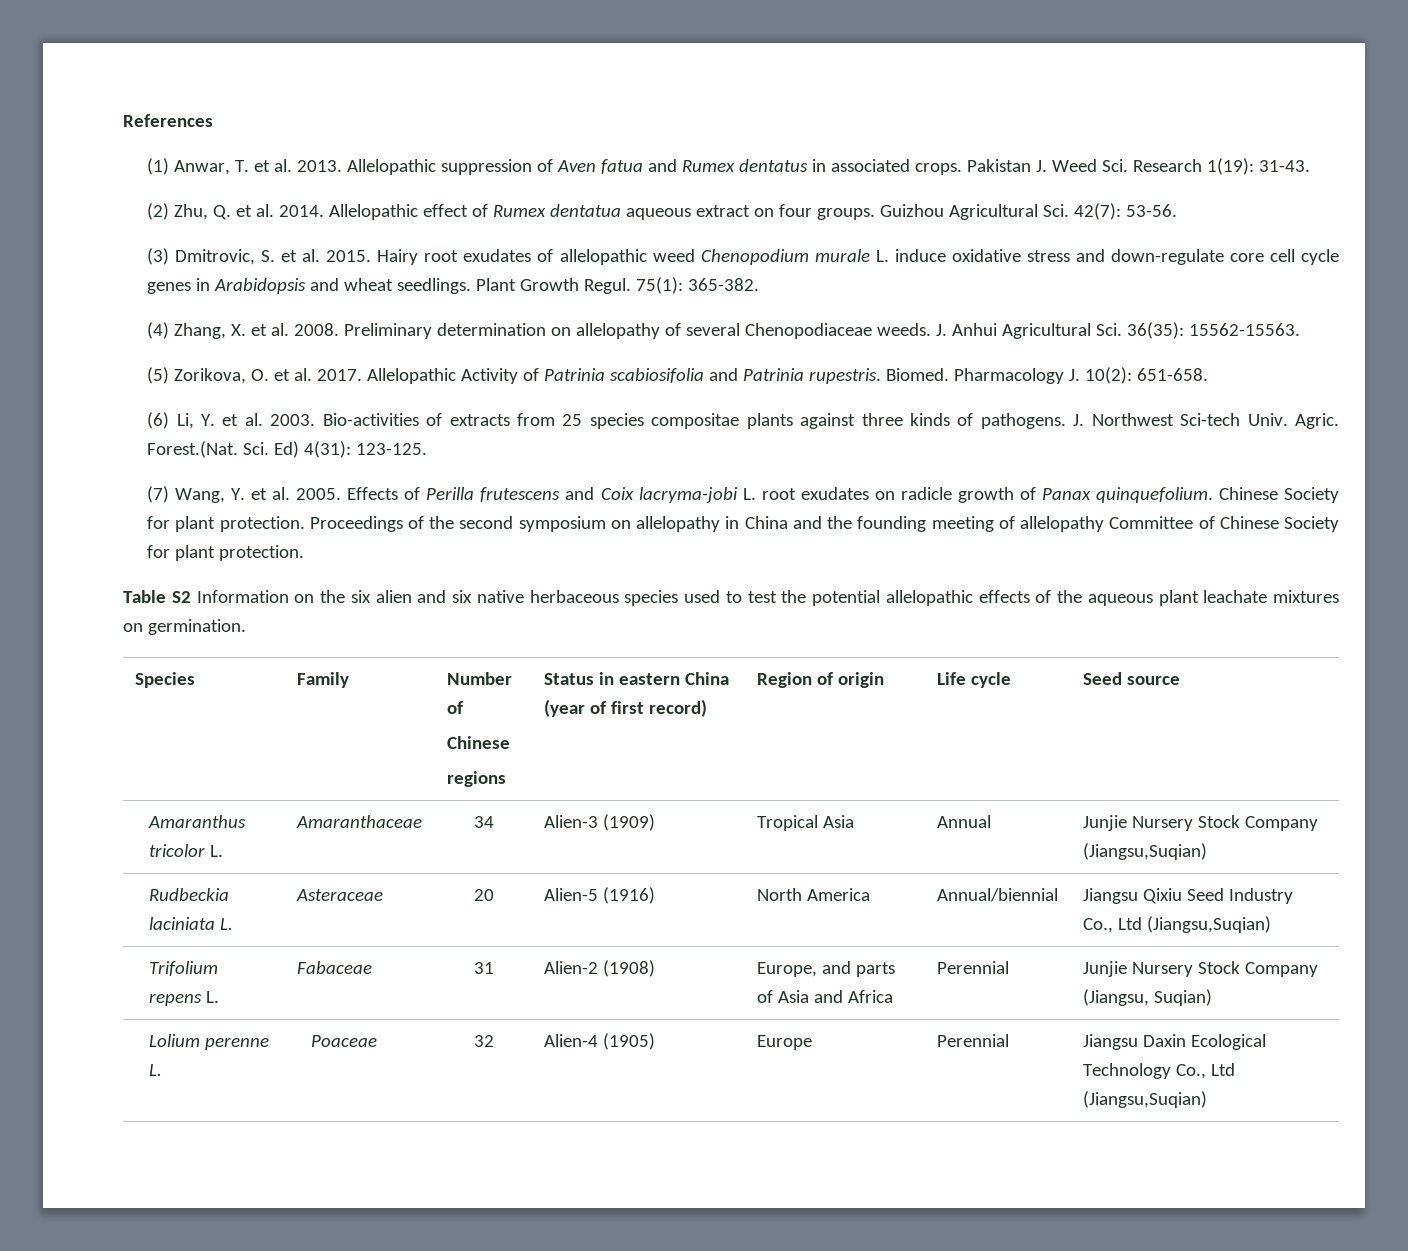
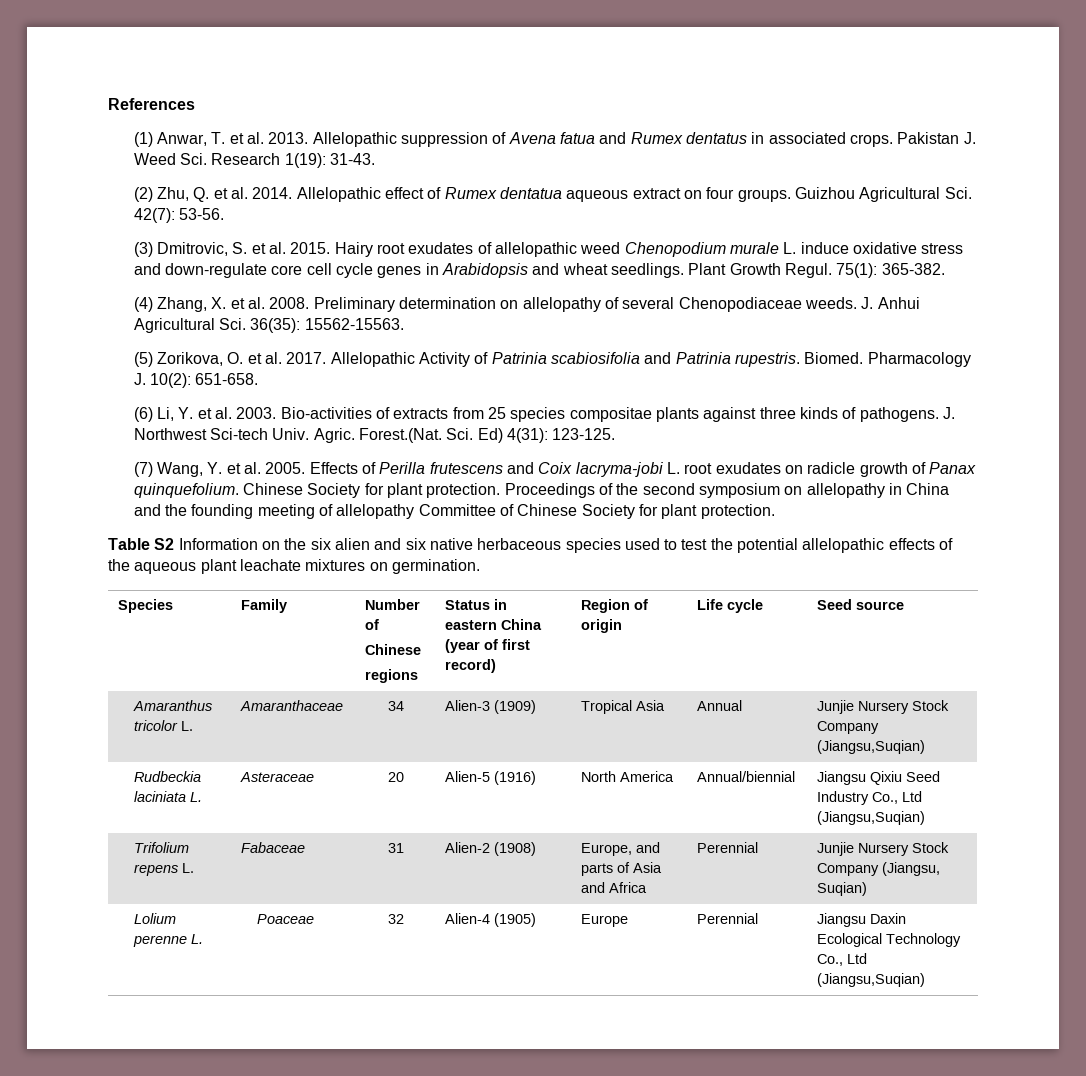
[557,160,597,172] Aven -> [508,132,556,144] Avena

